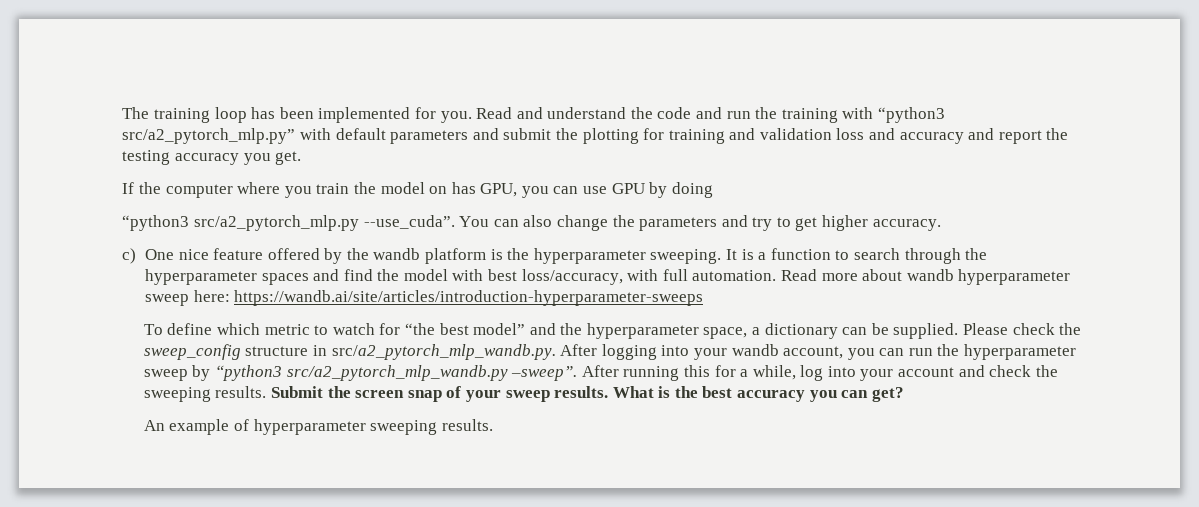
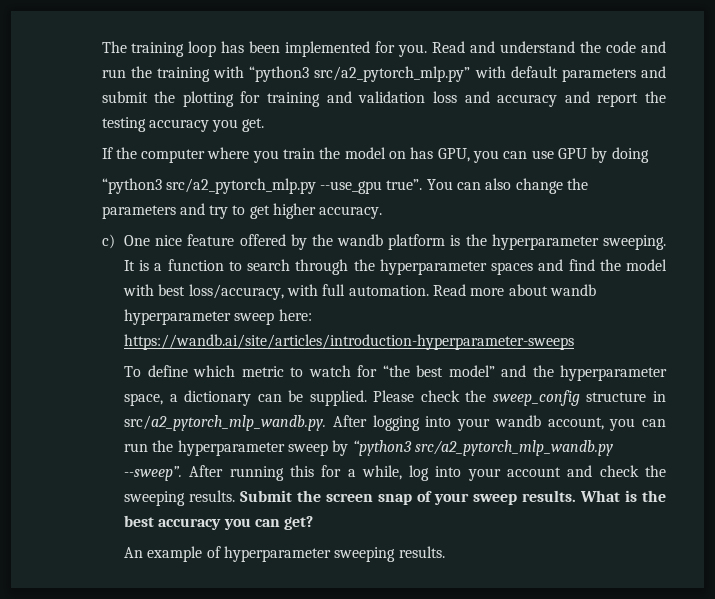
[363,215,455,229] --use_cuda”. -> [320,179,423,194] --use_gpu true”.
[511,366,578,381] –sweep”. -> [124,466,183,481] --sweep”.

